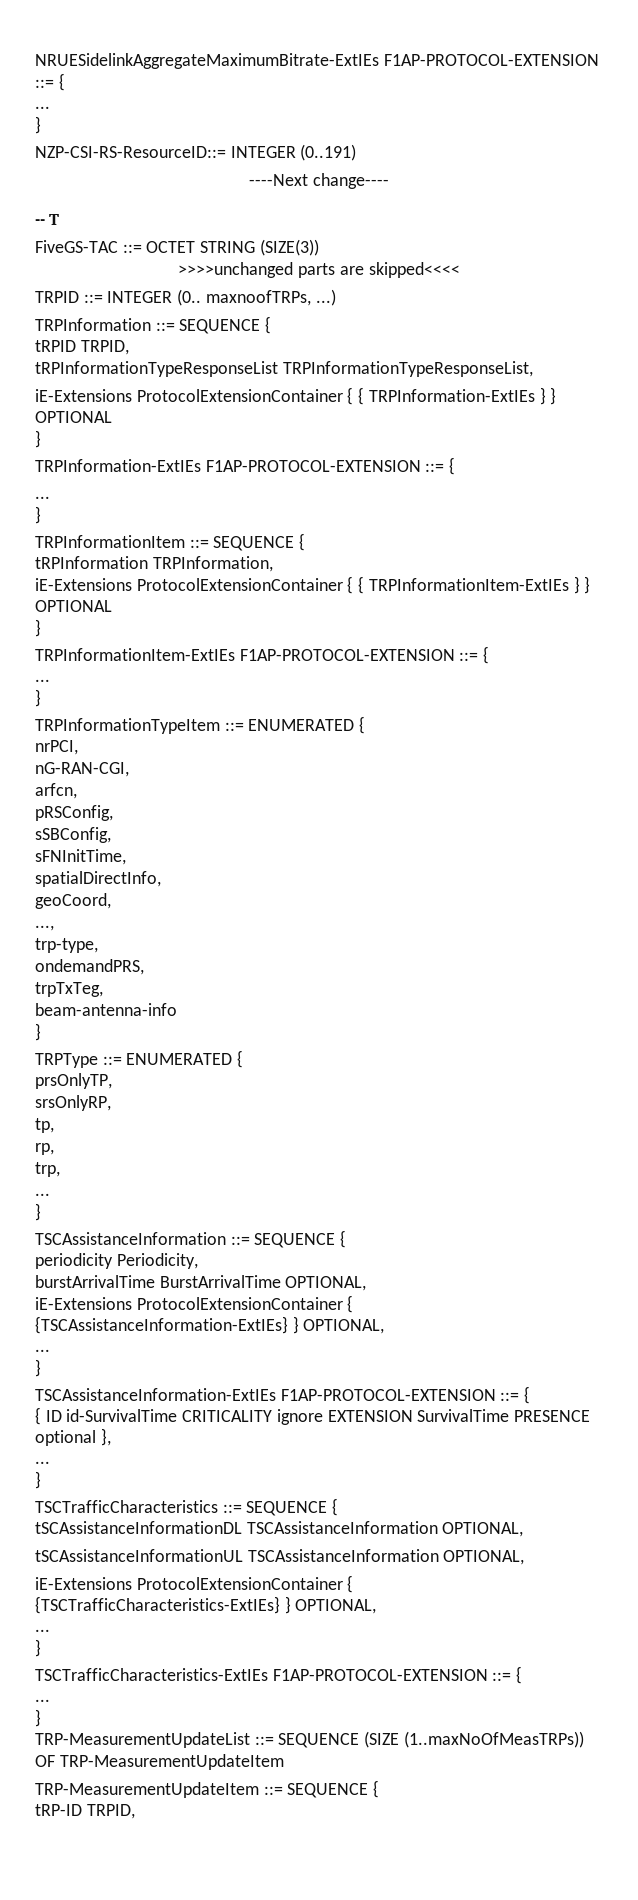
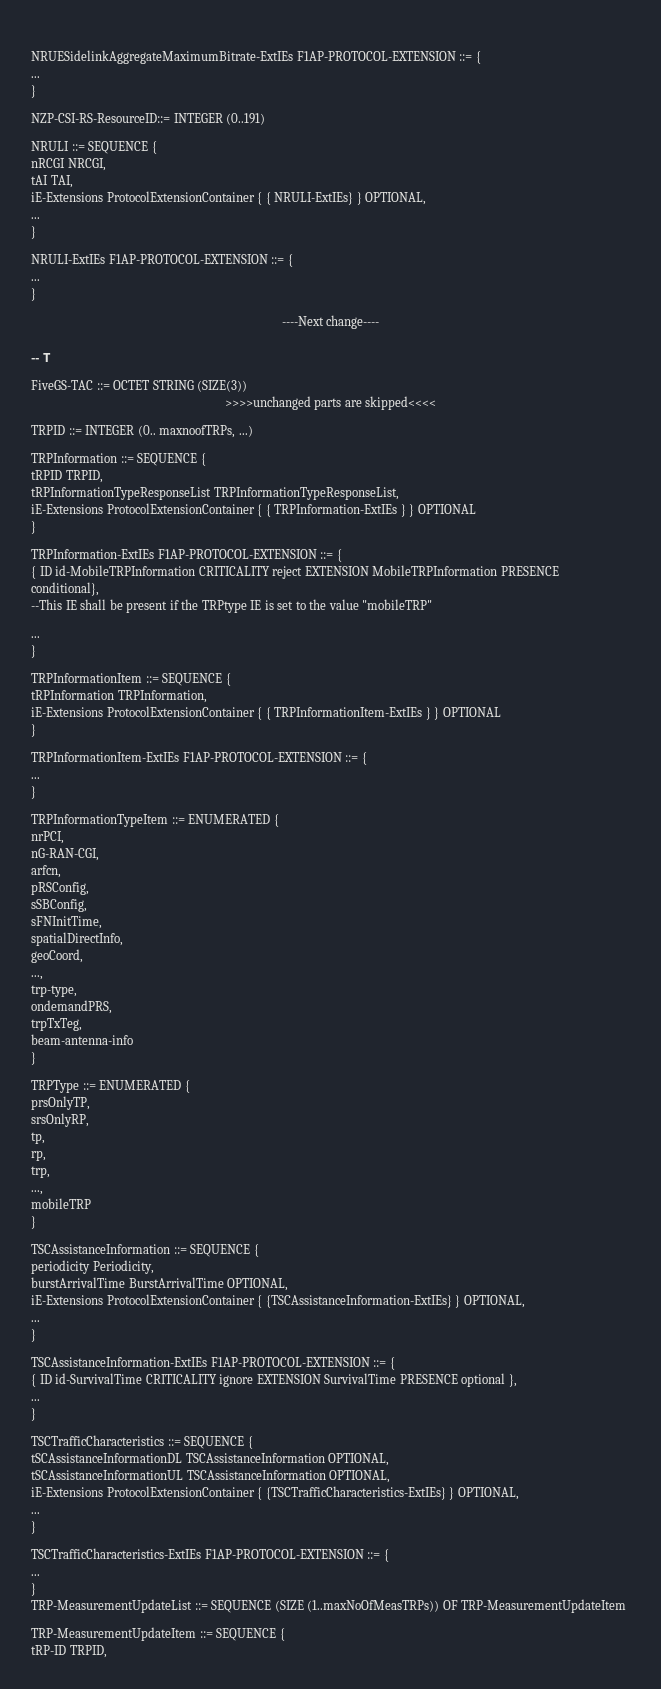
(357, 152) none -> [31,141,157,154] [31,158,106,171] [31,175,73,188] [31,191,427,205] [31,217,40,219] [31,226,36,239] [31,254,293,267] [31,279,40,281] [31,288,36,301] // NRULI ::= SEQUENCE { // nRCGI NRCGI, // tAI TAI, // iE-Extensions ProtocolExtensionContainer { { NRULI-ExtIEs} } OPTIONAL, // ... // } // NRULI-ExtIEs F1AP-PROTOCOL-EXTENSION ::= { // ... // }
(456, 466) none -> [31,565,559,579] [31,582,99,596] [31,599,433,613] // { ID id-MobileTRPInformation CRITICALITY reject EXTENSION MobileTRPInformation PRESENCE conditional}, // --This IE shall be present if the TRPtype IE is set to the value "mobileTRP"
[35,1193,50,1196] ... -> [31,1190,43,1195] [31,1198,91,1209] ..., // mobileTRP

